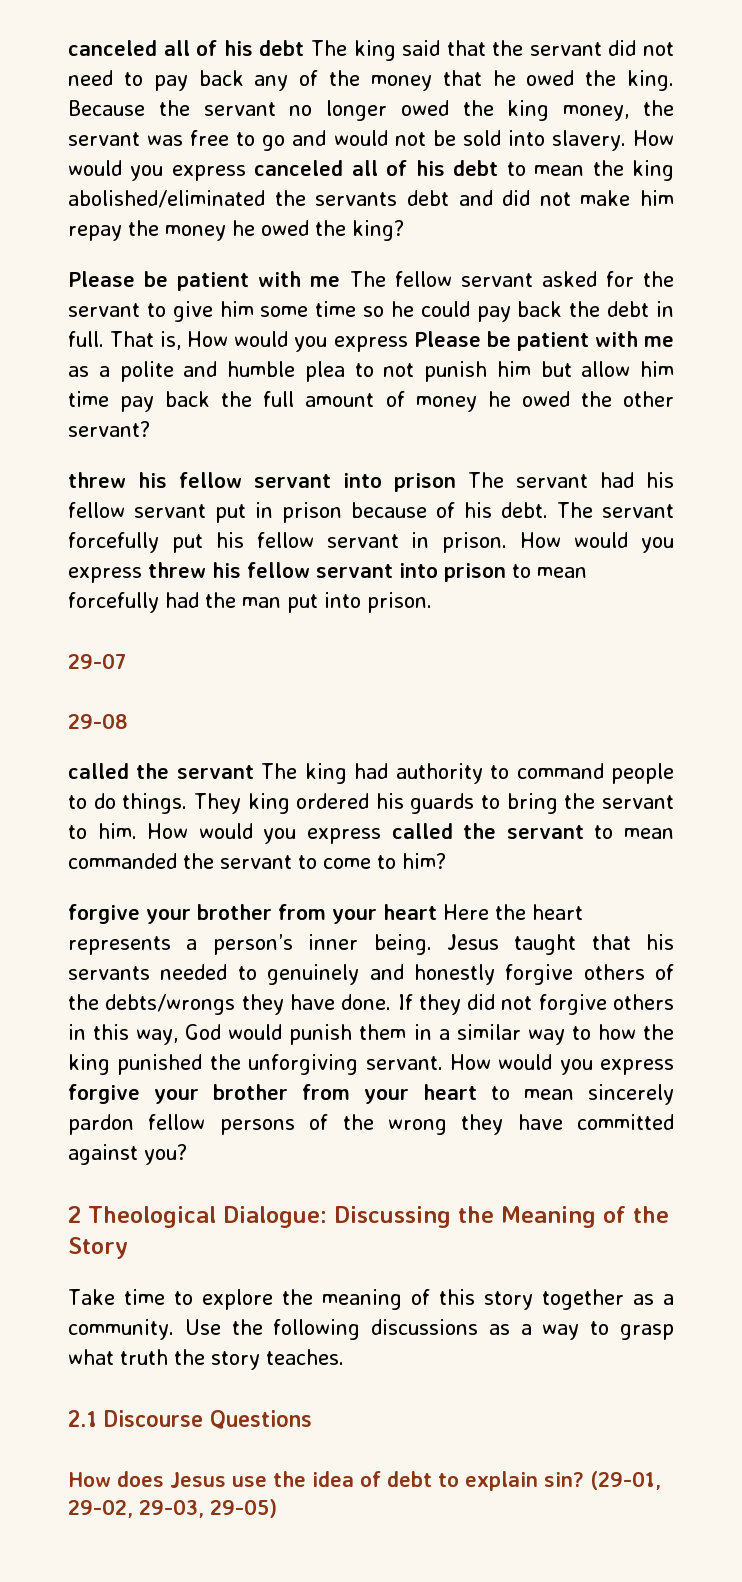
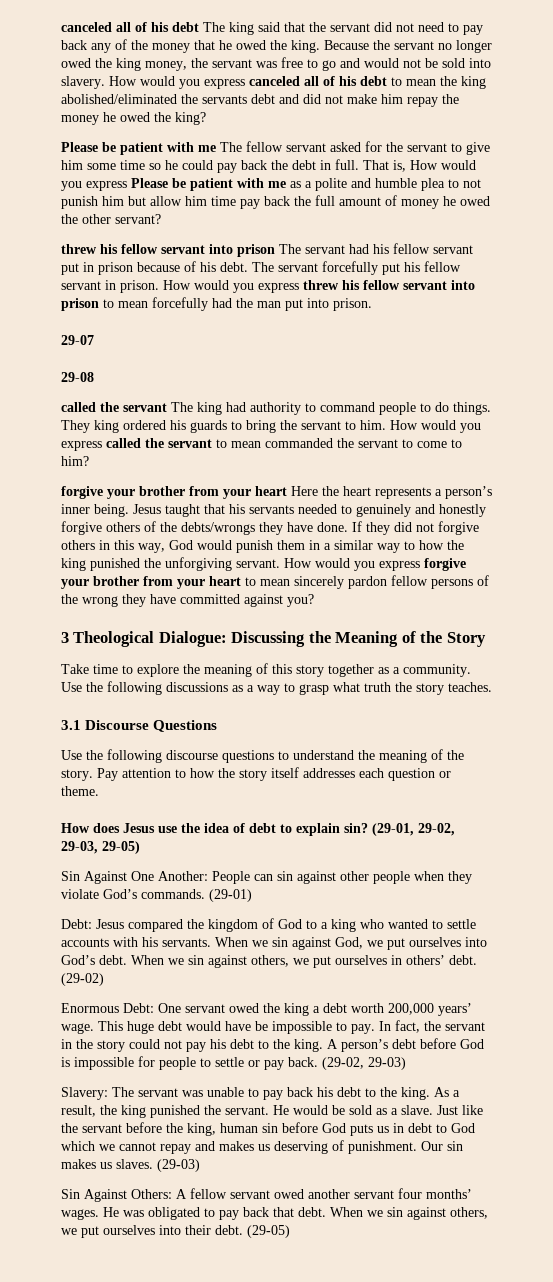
[68,1206,81,1223] 2 -> [61,632,69,643] 3
[68,1410,97,1427] 2.1 -> [61,720,81,730] 3.1
(312, 1419) none -> [61,749,464,763] [61,767,451,781] [61,786,99,796] // Use the following discourse questions to understand the meaning of the story. Pay attention to how the story itself addresses each question or theme.
(277, 1508) none -> [61,871,472,884] [61,889,252,902] [61,918,476,932] [61,937,487,950] [61,955,477,968] [61,973,104,986] [61,1003,472,1016] [61,1020,485,1034] [61,1038,484,1052] [61,1056,406,1070] [61,1087,460,1100] [61,1105,483,1118] [61,1122,475,1136] [61,1140,463,1154] [61,1159,200,1172] [61,1188,472,1202] [61,1207,488,1220] [61,1225,290,1238] // Sin Against One Another: People can sin against other people when they violate God’s commands. (29-01) // Debt: Jesus compared the kingdom of God to a king who wanted to settle accounts with his servants. When we sin against God, we put ourselves into God’s debt. When we sin against others, we put ourselves in others’ debt. (29-02) // Enormous Debt: One servant owed the king a debt worth 200,000 years’ wage. This huge debt would have be impossible to pay. In fact, the servant in the story could not pay his debt to the king. A person’s debt before God is impossible for people to settle or pay back. (29-02, 29-03) // Slavery: The servant was unable to pay back his debt to the king. As a result, the king punished the servant. He would be sold as a slave. Just like the servant before the king, human sin before God puts us in debt to God which we cannot repay and makes us deserving of punishment. Our sin makes us slaves. (29-03) // Sin Against Others: A fellow servant owed another servant four months’ wages. He was obligated to pay back that debt. When we sin against others, we put ourselves into their debt. (29-05)

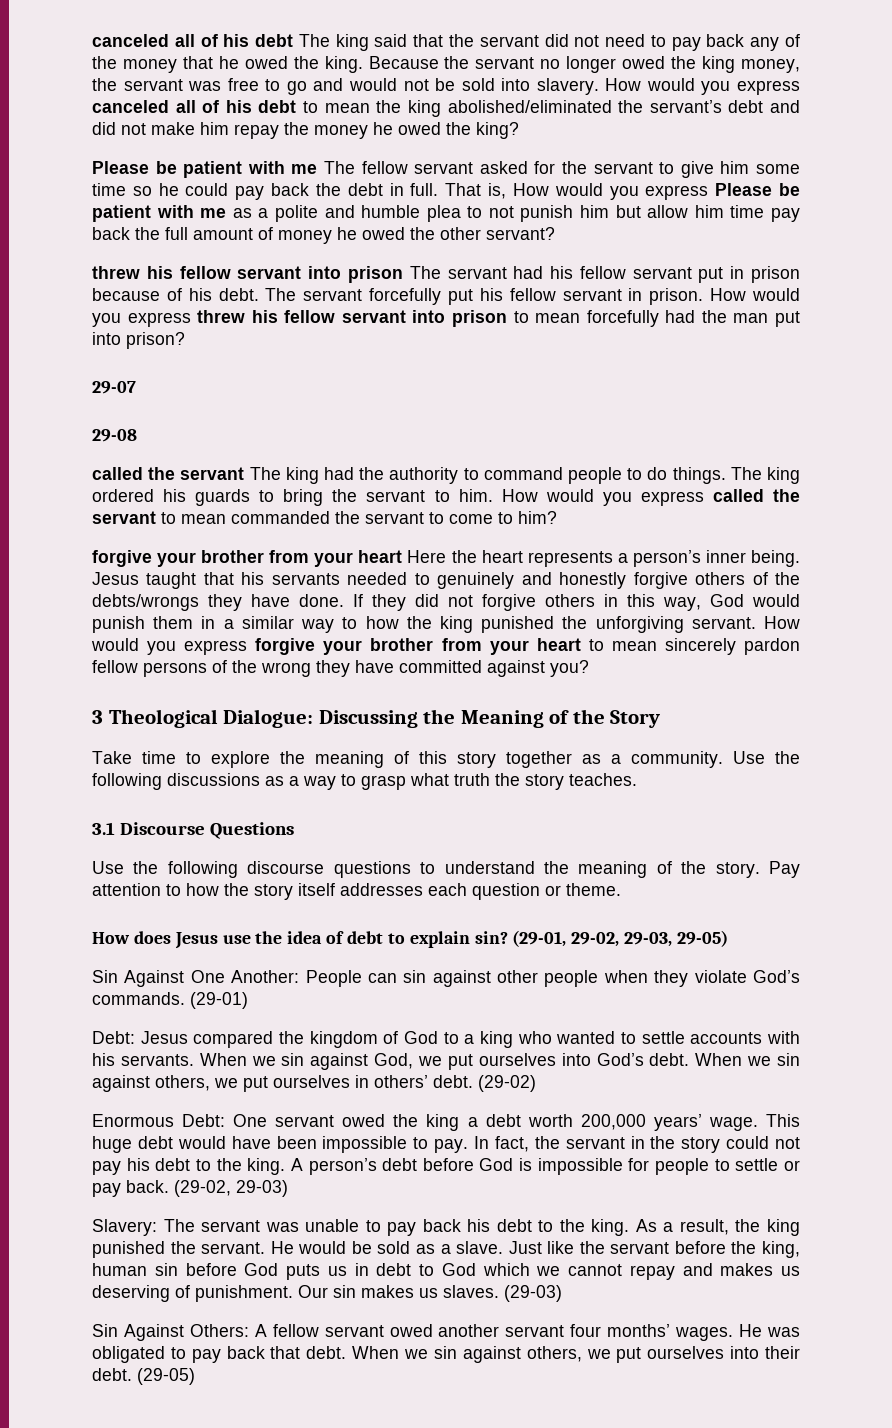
[202,95,247,104] servants -> [649,100,722,113] servant’s
[333,298,372,311] prison. -> [126,332,185,349] prison?
(246, 407) none -> [359,467,385,480] the
[61,420,90,433] They -> [730,467,762,480] The
[255,1021,268,1031] be -> [276,1136,317,1149] been

